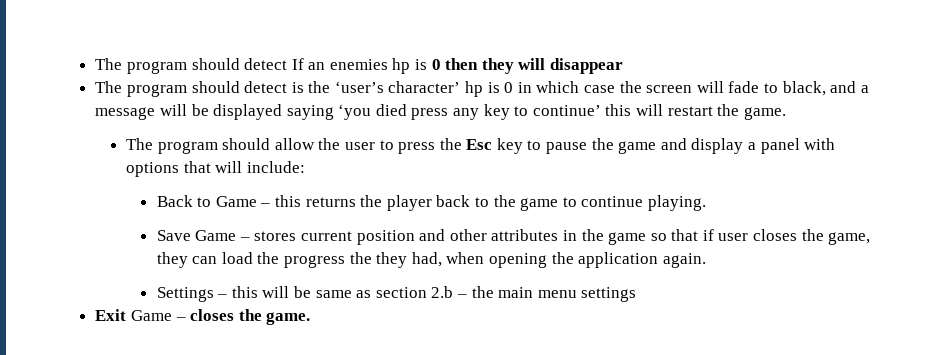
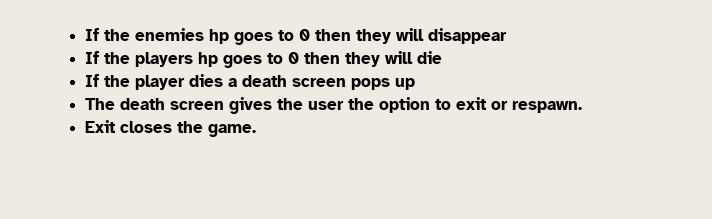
[95,58,428,74] The program should detect If an enemies hp is -> [84,28,294,45] If the enemies hp goes to
[95,81,869,97] [95,104,786,120] [125,138,836,154] [125,161,305,177] [156,195,706,211] [156,229,871,245] [156,252,706,268] [156,286,637,302] The program should detect is the ‘user’s character’ hp is 0 in which case the screen will fade to black, and a message will be displayed saying ‘you died press any key to continue’ this will restart the game. // The program should allow the user to press the Esc key to pause the game and display a panel with options that will include: // Back to Game – this returns the player back to the game to continue playing. // Save Game – stores current position and other attributes in the game so that if user closes the game, they can load the progress the they had, when opening the application again. // Settings – this will be same as section 2.b – the main menu settings -> [84,51,442,68] [84,74,415,90] [84,97,582,114] If the players hp goes to 0 then they will die // If the player dies a death screen pops up // The death screen gives the user the option to exit or respawn.
[130,310,186,321] Game – -> (116, 126) none

